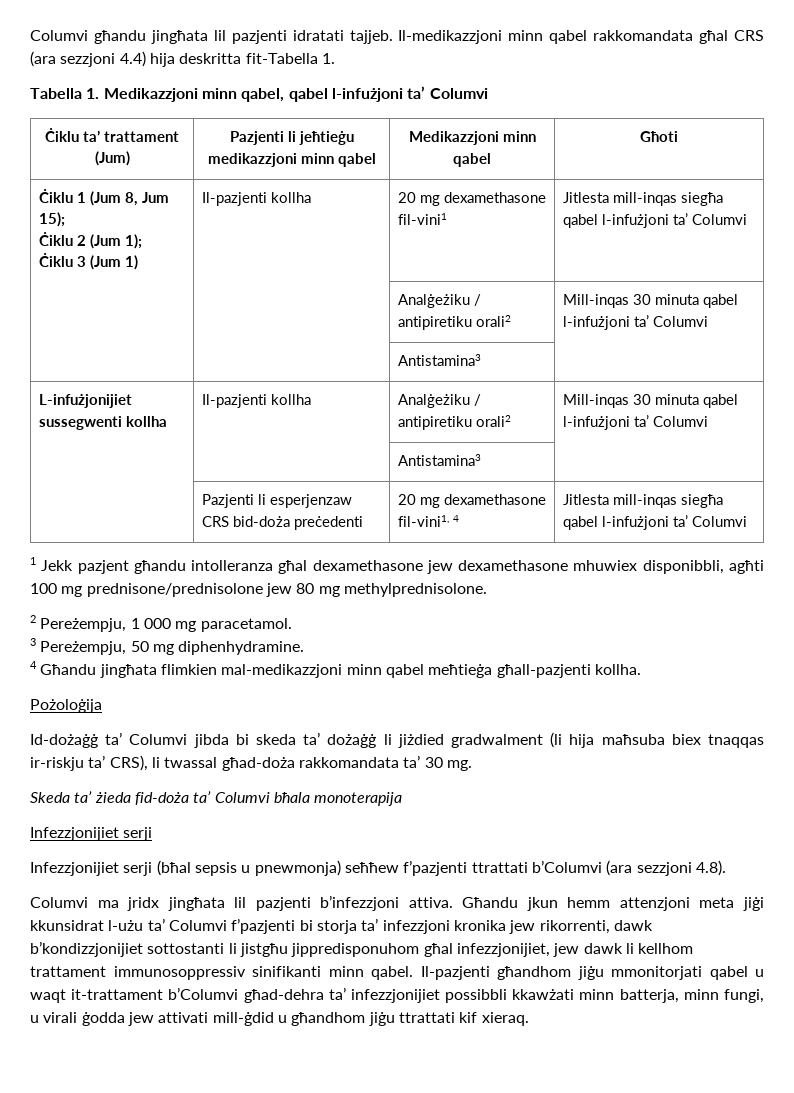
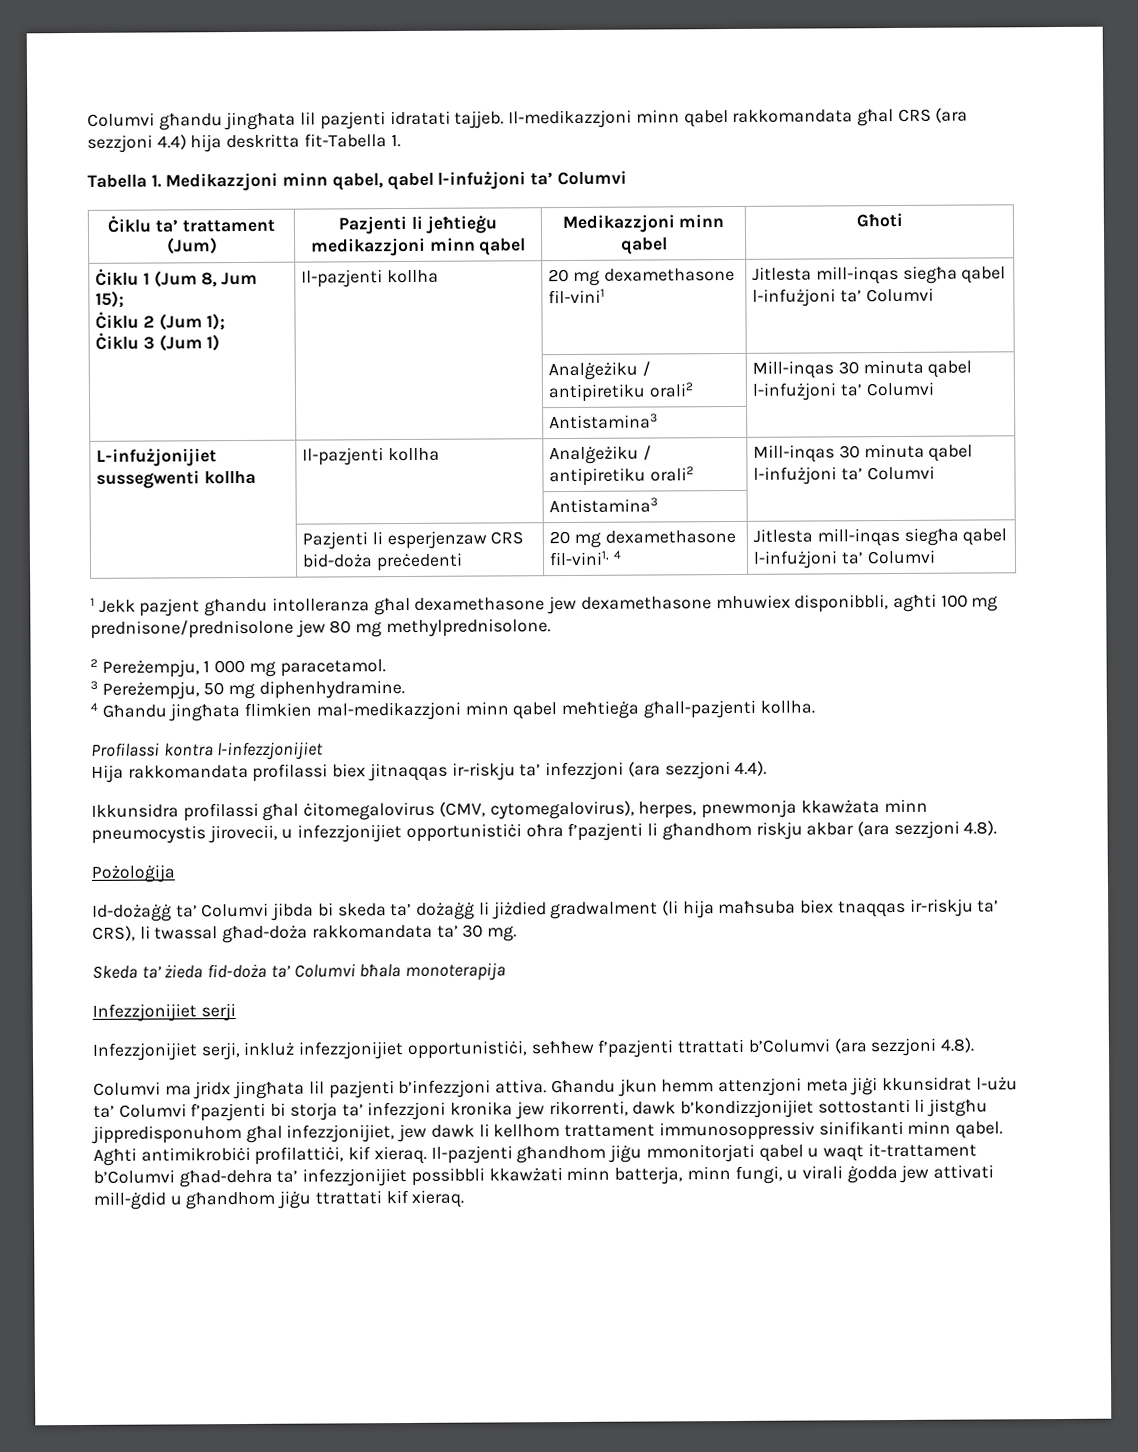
(641, 669) none -> [91,741,325,761] [91,760,768,783] [91,798,928,822] [91,820,998,844] // Profilassi kontra l-infezzjonijiet // Hija rakkomandata profilassi biex jitnaqqas ir-riskju ta’ infezzjoni (ara sezzjoni 4.4). // Ikkunsidra profilassi għal ċitomegalovirus (CMV, cytomegalovirus), herpes, pnewmonja kkawżata minn pneumocystis jirovecii, u infezzjonijiet opportunistiċi oħra f’pazjenti li għandhom riskju akbar (ara sezzjoni 4.8).
[123,860,341,876] serji (bħal sepsis u pnewmonja) -> [200,1040,528,1061] serji, inkluż infezzjonijiet opportunistiċi,
(413, 973) none -> [93,1145,427,1166] Agħti antimikrobiċi profilattiċi, kif xieraq.

